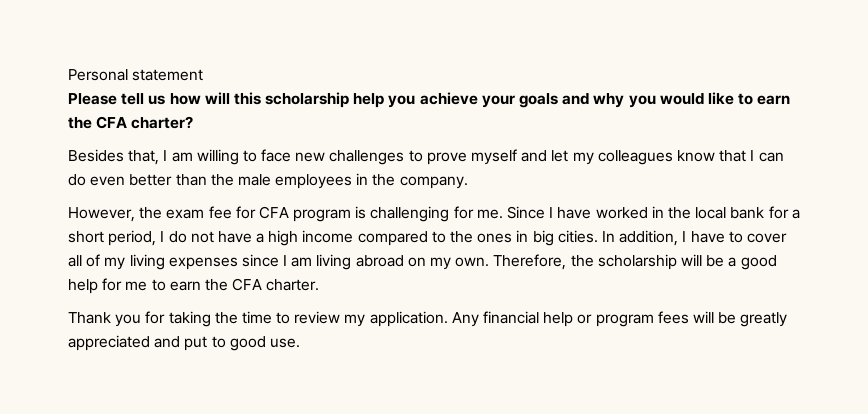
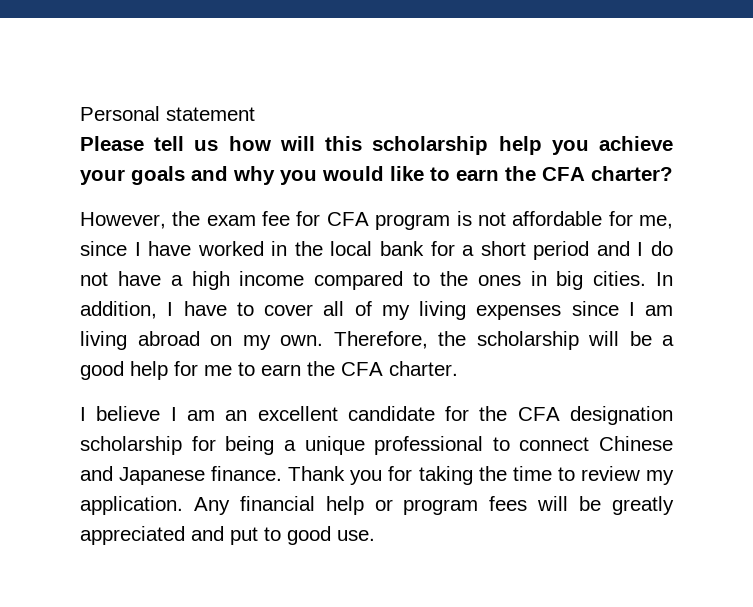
[68,149,784,165] [68,173,468,189] // Besides that, I am willing to face new challenges to prove myself and let my colleagues know that I can do even better than the male employees in the company. -> (673, 173) none
[370,206,546,222] challenging for me. Since -> [477,211,674,229] [80,241,127,256] not affordable for me, since
[108,230,157,246] period, -> [533,241,630,260] period and
(320, 285) none -> [80,406,673,425] [80,436,673,455] [80,466,283,485] I believe I am an excellent candidate for the CFA designation scholarship for being a unique professional to connect Chinese and Japanese finance.

